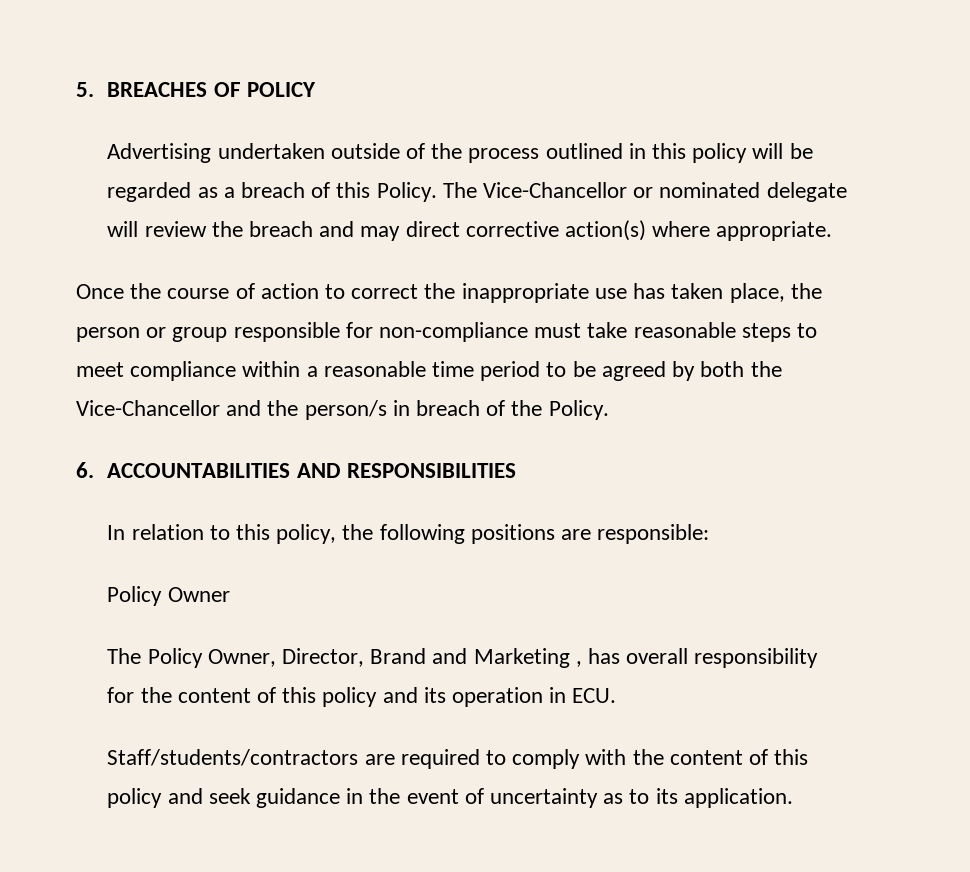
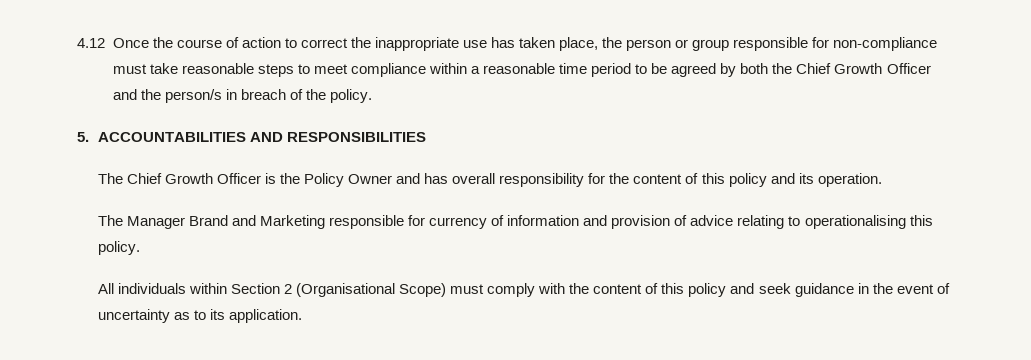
[76,82,316,97] [107,143,813,163] [107,182,847,202] [107,220,833,241] 5. BREACHES OF POLICY // Advertising undertaken outside of the process outlined in this policy will be regarded as a breach of this Policy. The Vice-Chancellor or nominated delegate will review the breach and may direct corrective action(s) where appropriate. // -> [77,38,105,48] 4.12
[76,400,220,416] Vice-Chancellor -> [796,63,931,74] Chief Growth Officer
[548,400,609,420] [76,462,94,478] Policy. // 6. -> [329,89,372,103] [77,132,89,142] policy. // 5.
[107,524,710,544] [107,586,230,606] [107,648,582,668] In relation to this policy, the following positions are responsible: // Policy Owner // The Policy Owner, Director, Brand and Marketing , -> [97,173,421,187] The Chief Growth Officer is the Policy Owner and
[452,687,617,707] [107,749,506,769] operation in ECU. // Staff/students/contractors are required to -> [817,173,882,187] [97,215,933,229] [97,241,140,255] [97,283,485,297] operation. // The Manager Brand and Marketing responsible for currency of information and provision of advice relating to operationalising this policy. // All individuals within Section 2 (Organisational Scope) must

